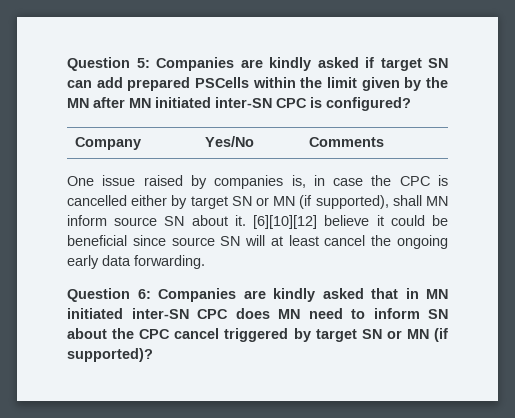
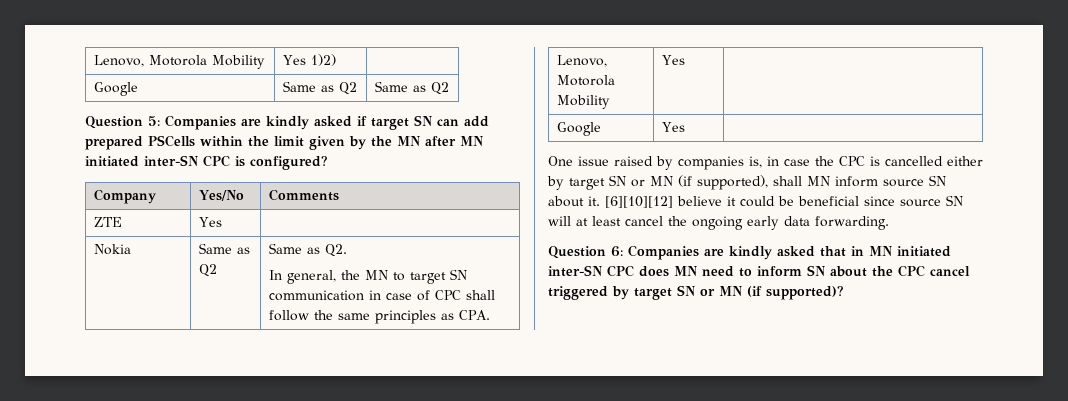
(67, 64) none -> [93,55,265,69] [282,54,336,66] [93,82,138,96] [282,81,357,95] [374,81,449,95] Lenovo, Motorola Mobility | Yes 1)2) | // Google | Same as Q2 | Same as Q2 //
(385, 142) none -> [93,217,122,227] [198,217,222,227] [93,244,131,255] [198,243,250,254] [198,264,217,277] [268,243,347,257] [268,269,467,284] [268,290,495,301] [268,310,490,324] [556,55,607,67] [556,75,615,86] [556,95,610,109] [661,55,685,65] [556,122,601,136] [661,122,685,132] // ZTE | Yes | // Nokia | Same as Q2 | Same as Q2. // In general, the MN to target SN communication in case of CPC shall follow the same principles as CPA. // Lenovo, Motorola Mobility | Yes | // Google | Yes |

